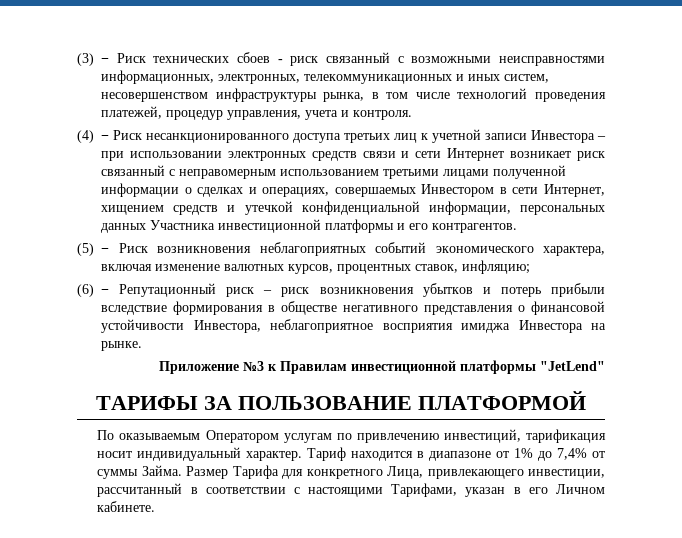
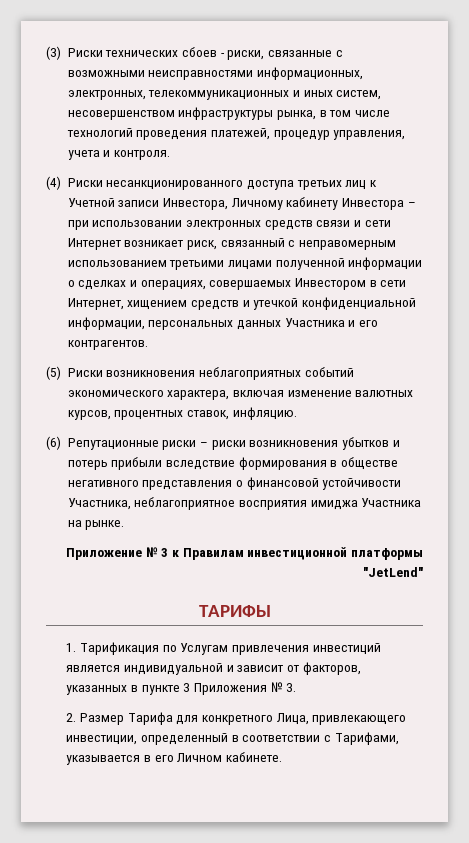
[101,53,146,63] − Риск -> [67,48,103,57] Риски
[290,52,390,66] риск связанный -> [227,50,332,60] риски, связанные
[101,130,142,140] − Риск -> [67,178,103,187] Риски
[432,129,527,143] учетной записи -> [67,197,339,210] Учетной записи Инвестора, Личному кабинету
[577,151,606,161] риск -> [187,240,218,250] риск,
[218,219,394,233] инвестиционной платформы -> (345, 322) none
[101,243,148,253] − Риск -> [67,368,103,377] Риски
[462,260,530,274] инфляцию; -> [232,407,297,420] инфляцию.
[101,283,310,297] − Репутационный риск – риск -> [67,438,246,450] Репутационные риски – риски
[193,320,261,333] Инвестора, -> [67,498,131,510] Участника,
[518,320,583,333] Инвестора -> [361,498,422,507] Участника
[243,361,264,371] №3 -> [145,547,169,557] № 3
[204,391,586,410] [97,429,606,443] [97,447,606,461] [97,465,182,479] ЗА ПОЛЬЗОВАНИЕ ПЛАТФОРМОЙ // По оказываемым Оператором услугам по привлечению инвестиций, тарификация носит индивидуальный характер. Тариф находится в диапазоне от 1% до 7,4% от суммы Займа. -> [66,642,381,655] [66,662,361,675] [66,682,297,695] [66,713,77,722] // 1. Тарификация по Услугам привлечения инвестиций является индивидуальной и зависит от факторов, указанных в пункте 3 Приложения № 3. // 2.
[97,483,183,497] рассчитанный -> [141,733,229,745] определенный
[308,483,506,497] настоящими Тарифами, указан -> [334,732,399,745] [66,755,141,765] Тарифами, указывается

